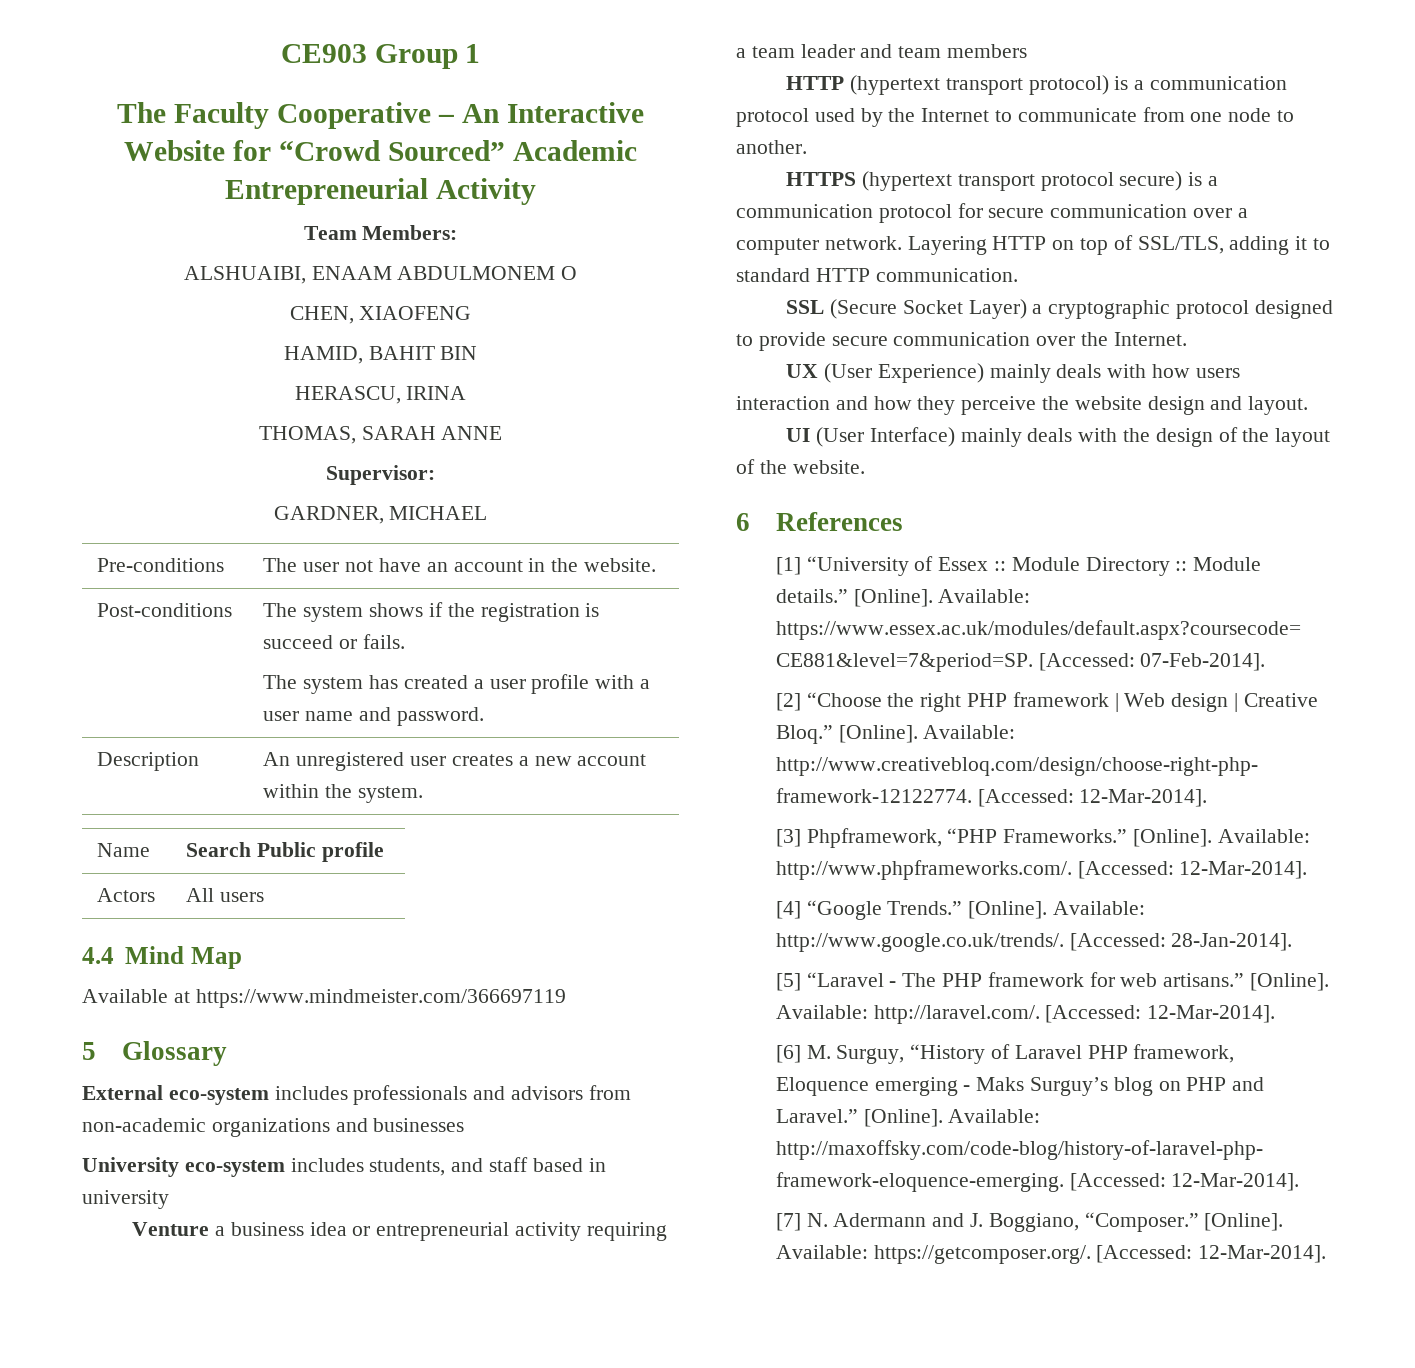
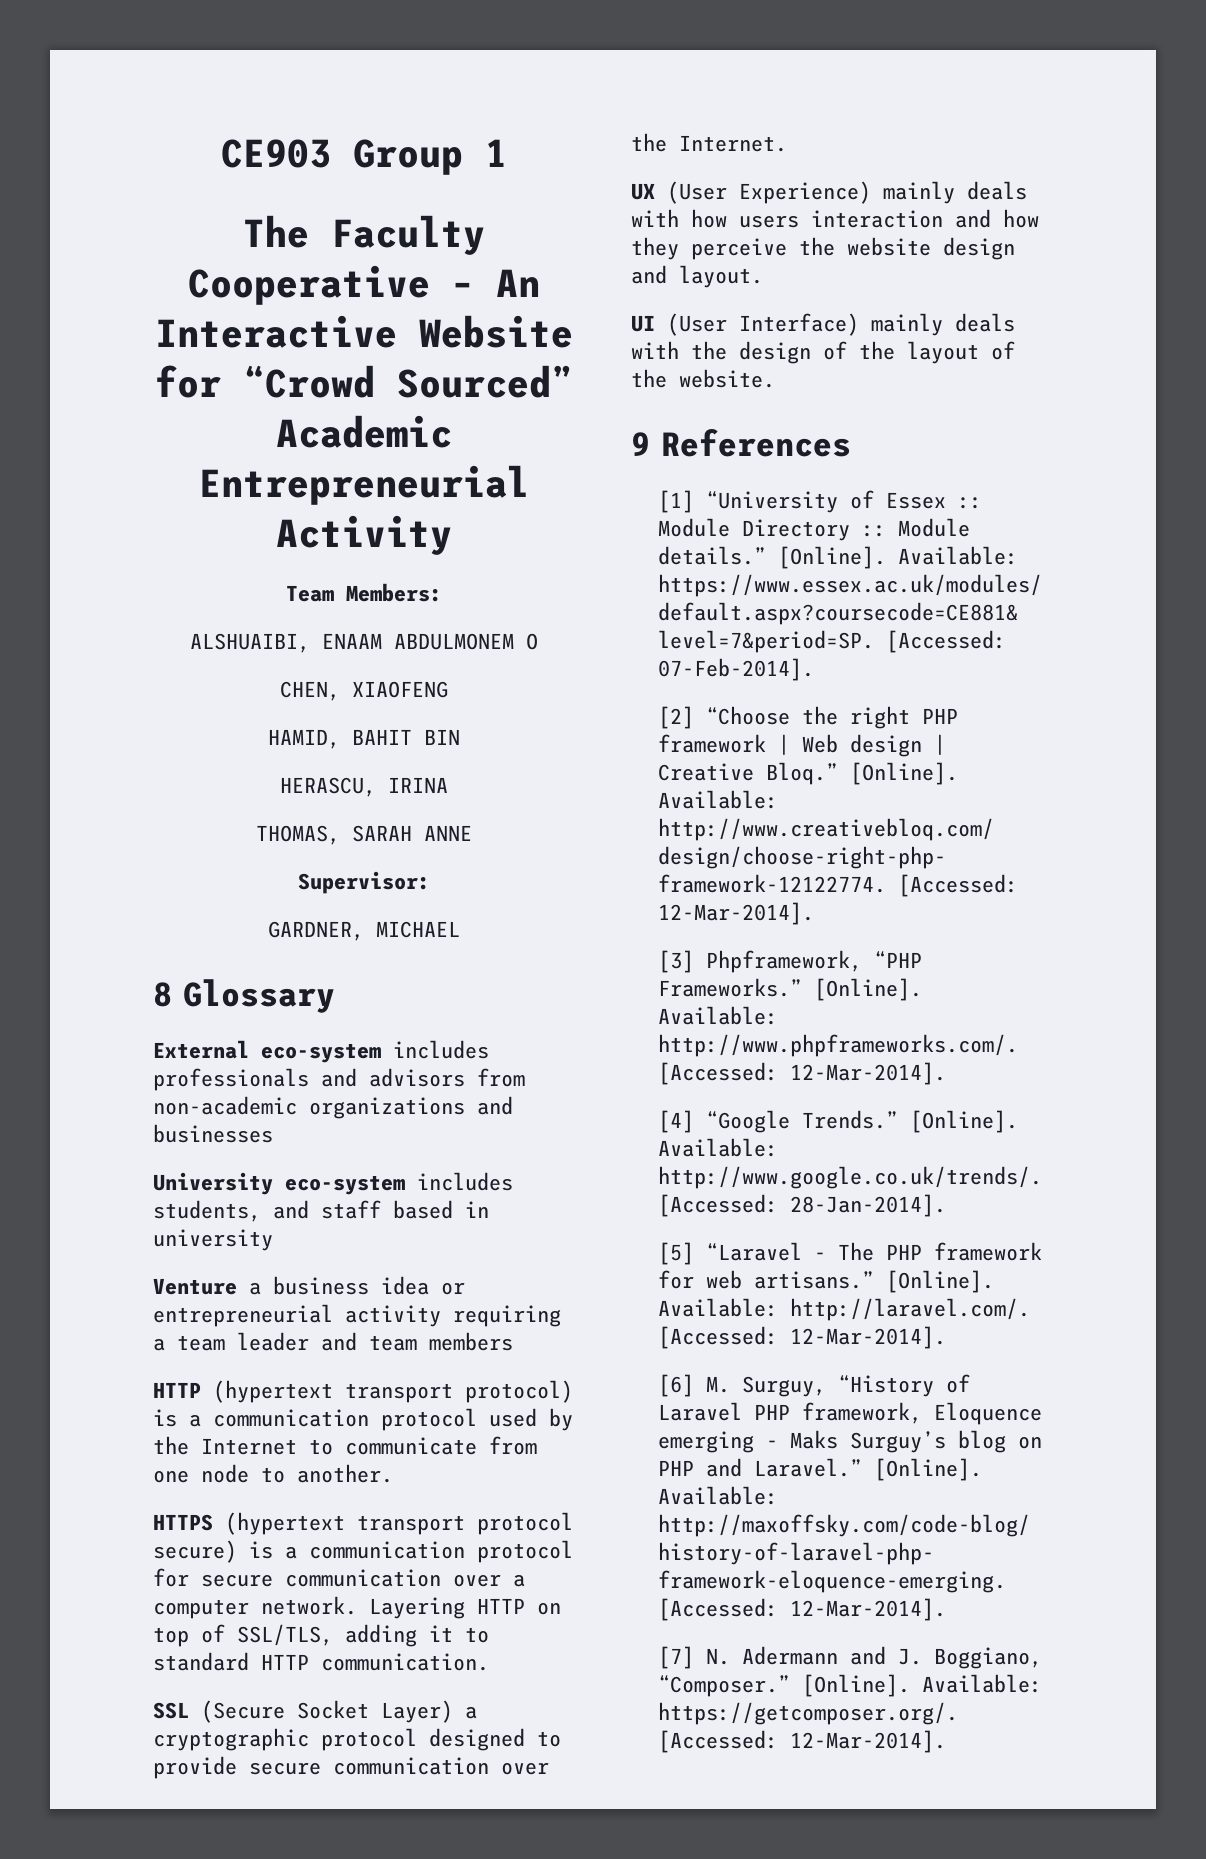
[97,558,225,572] [263,558,656,572] [97,603,233,617] [263,602,600,622] [263,634,406,649] [263,674,650,694] [263,707,484,726] [97,752,200,771] [263,752,647,771] [263,784,424,803] [97,843,151,857] [186,842,385,862] [97,888,156,902] [186,888,265,902] [82,946,242,969] [82,989,566,1008] [82,1042,96,1060] // Pre-conditions | The user not have an account in the website. // Post-conditions | The system shows if the registration is succeed or fails. // The system has created a user profile with a user name and password. // Description | An unregistered user creates a new account within the system. // Name | Search Public profile // Actors | All users // 4.4 Mind Map // Available at https://www.mindmeister.com/366697119 // 5 -> [153,982,172,1007] // 8
[736,513,750,531] 6 -> [631,432,650,456] 9

